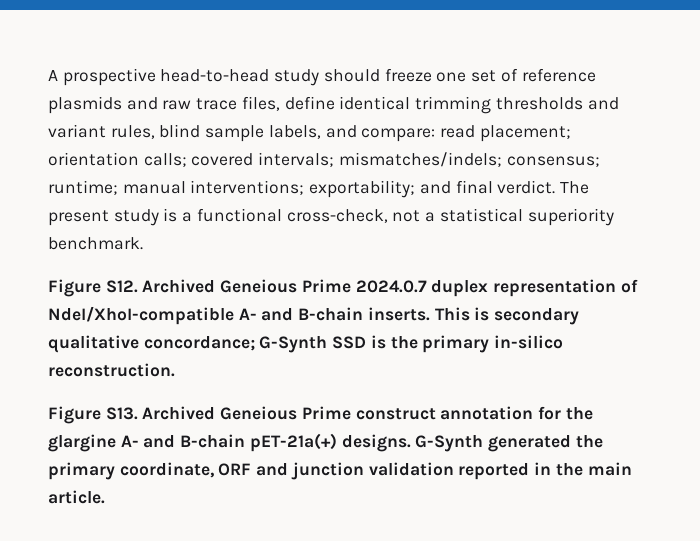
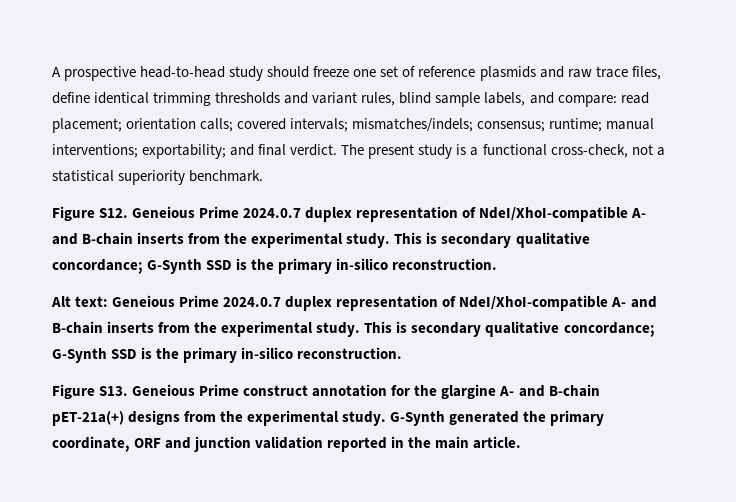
[142,279,216,293] Archived -> (129, 213) none
[367,307,430,321] inserts. -> [137,232,590,248] [52,258,498,274] [51,295,657,311] [52,321,361,337] inserts from the experimental study. This is secondary qualitative concordance; G-Synth SSD is the primary in-silico reconstruction. // Alt text: Geneious Prime 2024.0.7 duplex representation of NdeI/XhoI-compatible A- and B-chain inserts from the experimental study.
[142,406,216,420] Archived -> (129, 391) none
[341,434,411,452] designs. -> [128,410,387,426] designs from the experimental study.

